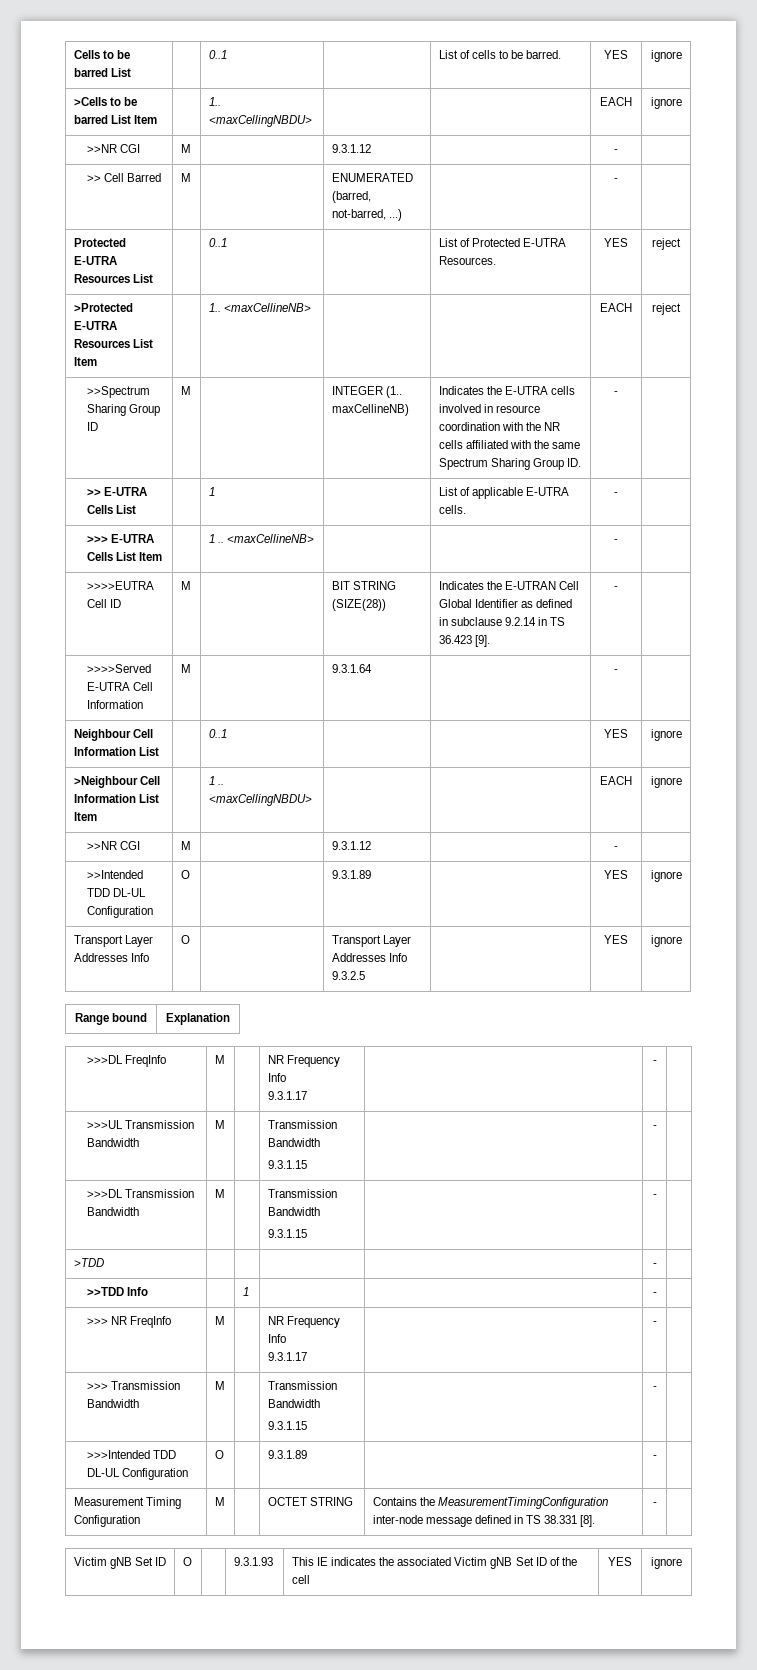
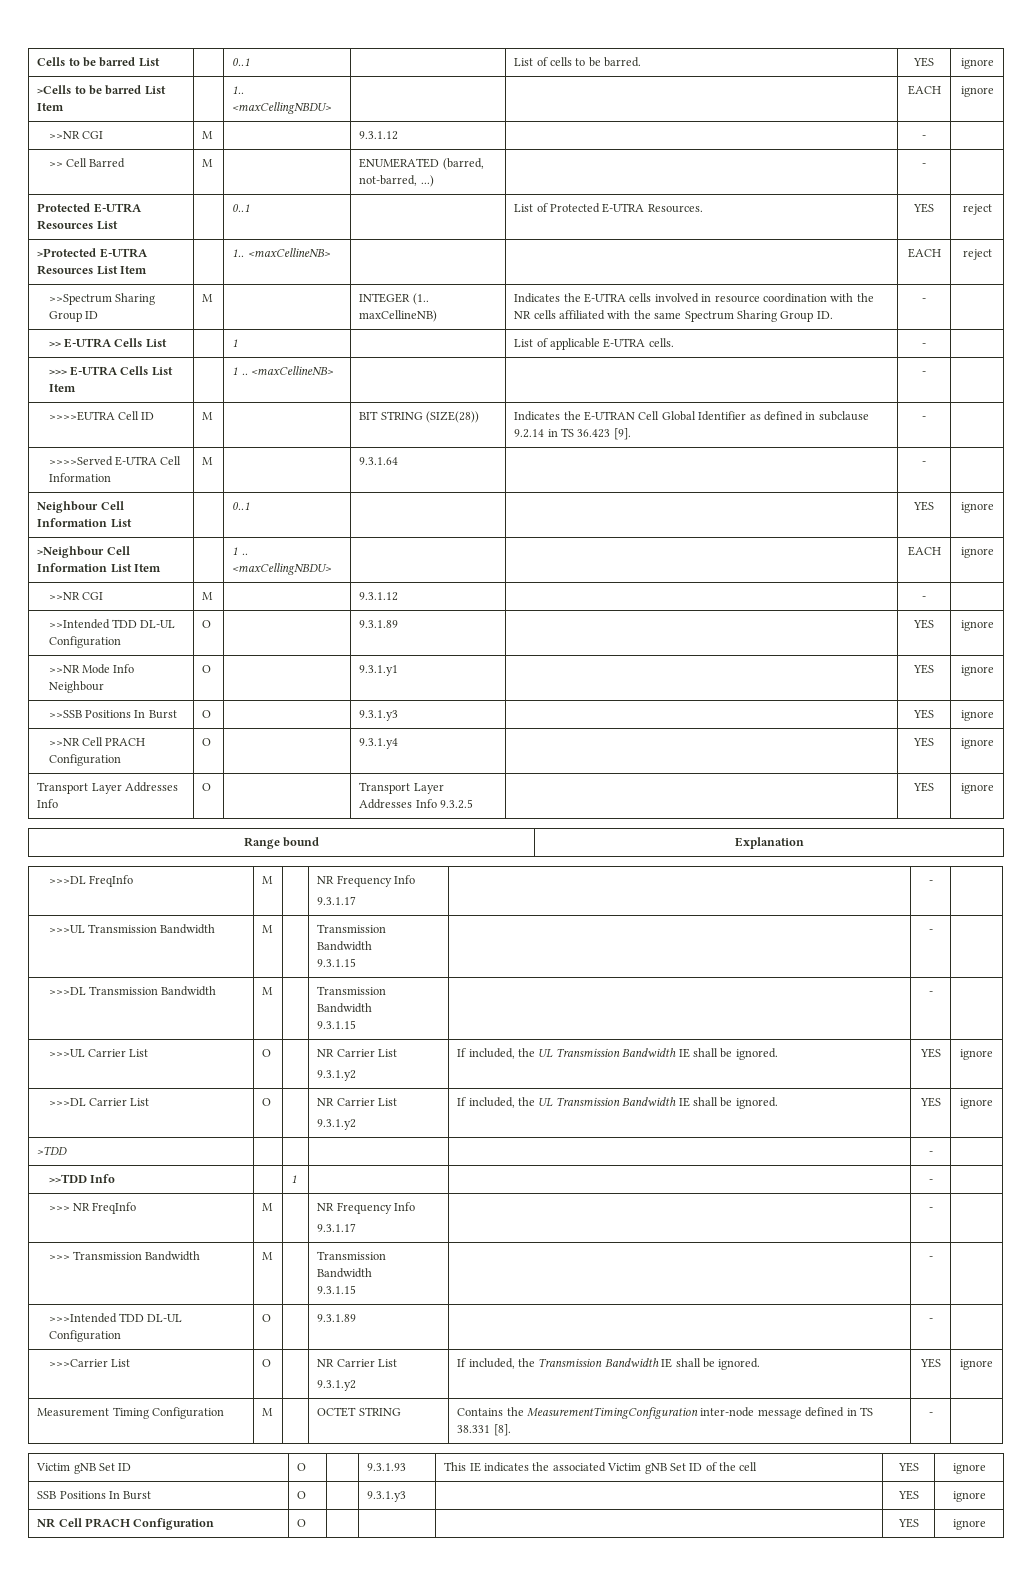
(682, 876) none -> [48,664,135,674] [48,681,104,693] [202,665,212,673] [359,665,399,676] [913,664,934,674] [960,665,994,676] [48,710,177,719] [202,710,212,718] [359,710,399,721] [913,709,934,719] [960,710,994,721] [48,737,146,746] [48,754,121,766] [202,738,212,746] [359,738,399,749] [913,737,934,747] [960,738,994,749] // >>NR Mode Info Neighbour | O | | 9.3.1.y1 | | YES | ignore // >>SSB Positions In Burst | O | | 9.3.1.y3 | | YES | ignore // >>NR Cell PRACH Configuration | O | | 9.3.1.y4 | | YES | ignore
(657, 1196) none -> [48,1049,149,1057] [262,1049,272,1057] [317,1049,398,1057] [317,1070,357,1081] [457,1048,778,1060] [919,1048,941,1058] [960,1049,993,1060] [48,1098,150,1106] [262,1098,272,1106] [317,1098,398,1106] [317,1119,357,1130] [457,1097,778,1109] [919,1097,941,1107] [960,1098,993,1109] // >>>UL Carrier List | O | | NR Carrier List // 9.3.1.y2 | If included, the UL Transmission Bandwidth IE shall be ignored. | YES | ignore // >>>DL Carrier List | O | | NR Carrier List // 9.3.1.y2 | If included, the UL Transmission Bandwidth IE shall be ignored. | YES | ignore
(657, 1457) none -> [48,1359,130,1367] [262,1359,272,1367] [317,1359,398,1367] [317,1380,357,1391] [457,1358,761,1370] [919,1358,941,1368] [960,1359,993,1370] // >>>Carrier List | O | | NR Carrier List // 9.3.1.y2 | If included, the Transmission Bandwidth IE shall be ignored. | YES | ignore
(682, 1563) none -> [37,1491,152,1500] [297,1491,307,1499] [367,1491,407,1502] [897,1490,919,1500] [952,1491,986,1502] [37,1518,215,1530] [297,1519,307,1527] [897,1518,919,1528] [952,1519,986,1530] // SSB Positions In Burst | O | | 9.3.1.y3 | | YES | ignore // NR Cell PRACH Configuration | O | | | | YES | ignore

